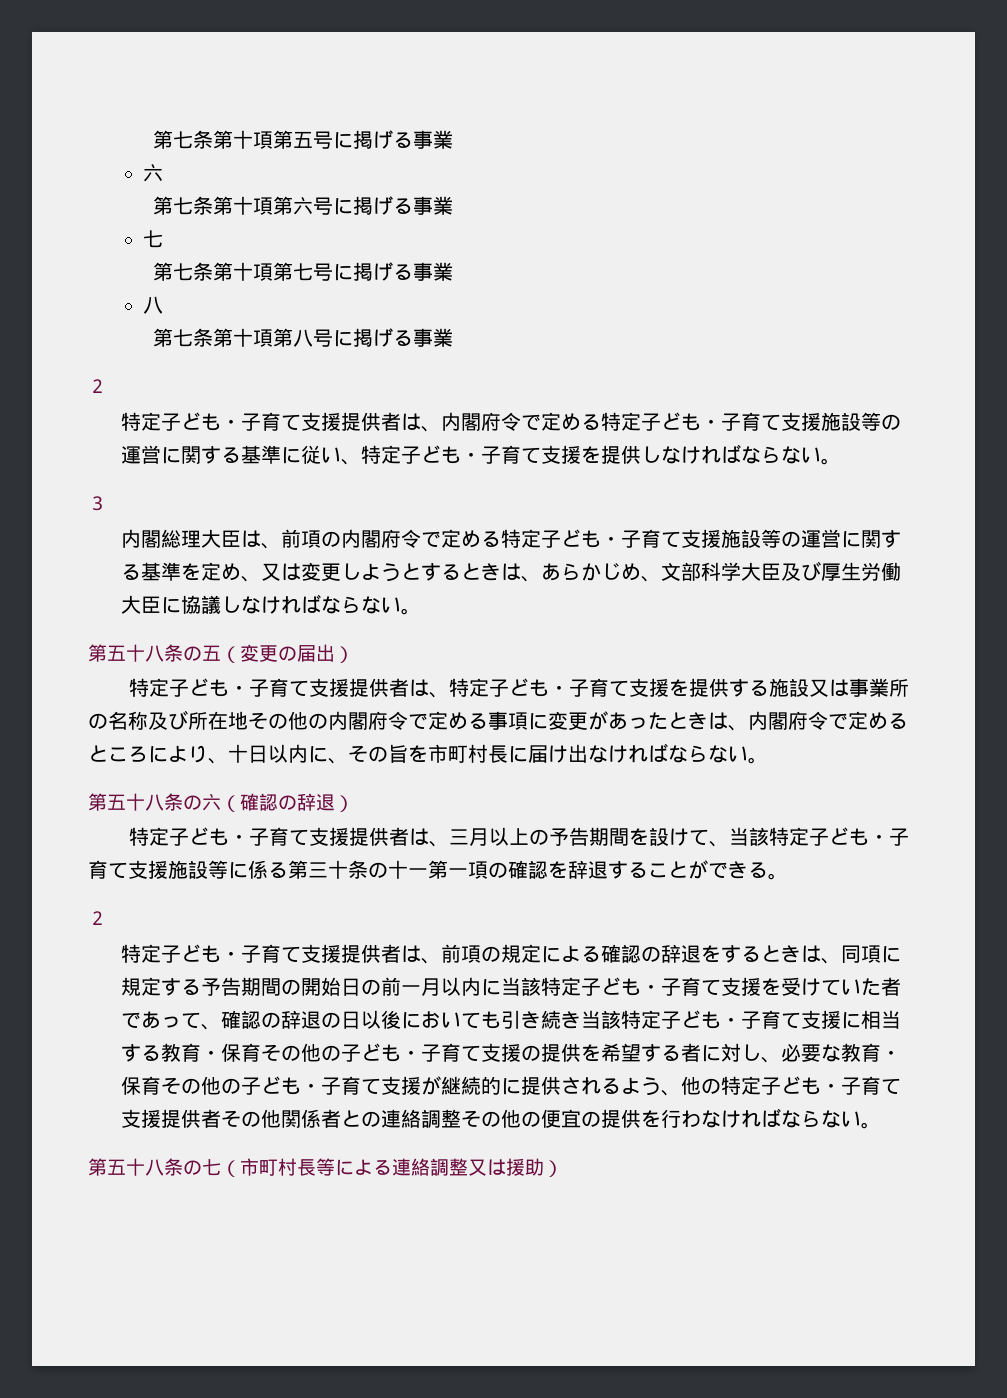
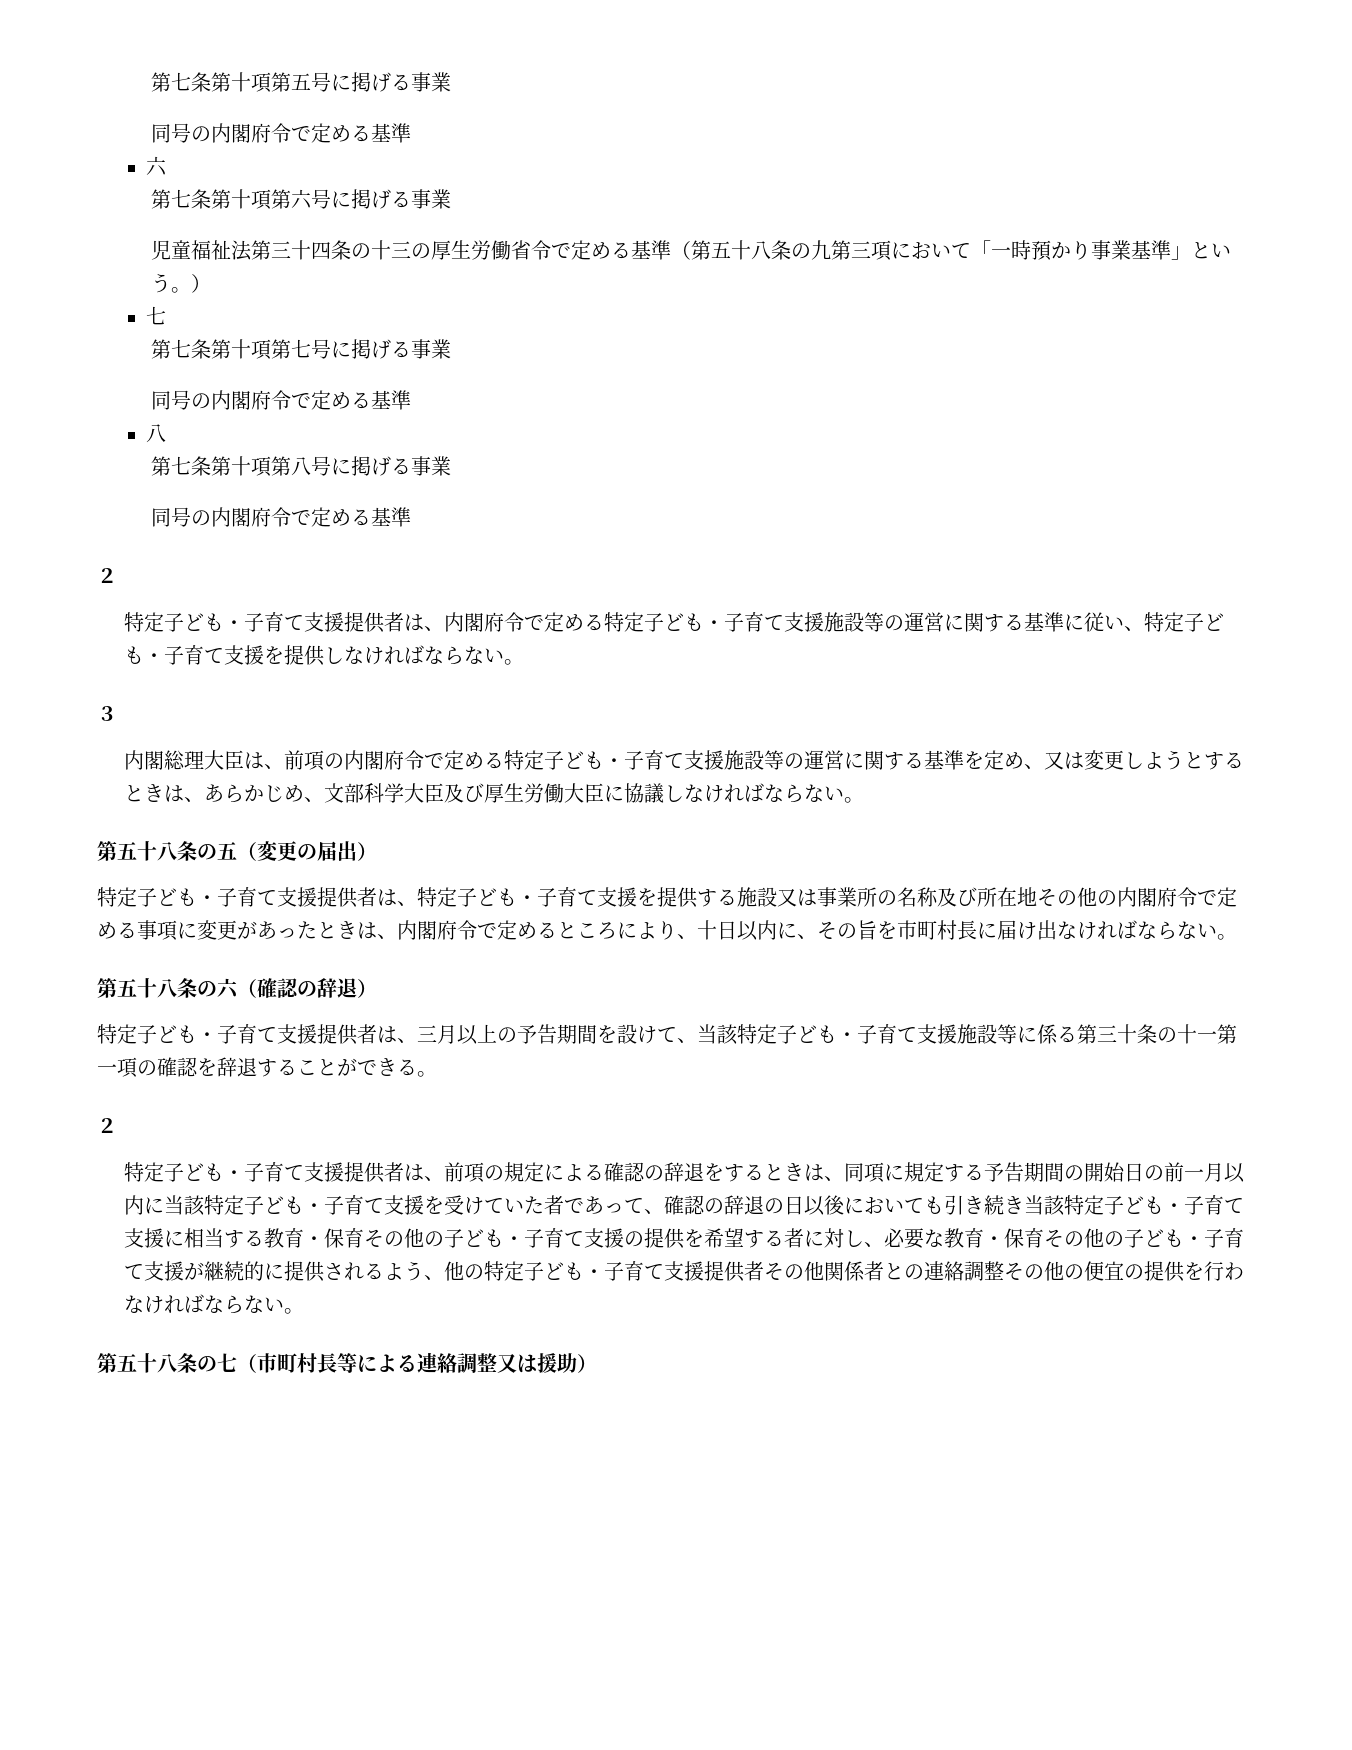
(454, 139) none -> [150,123,411,143] // 同号の内閣府令で定める基準
(454, 205) none -> [150,240,1231,261] [150,273,211,293] // 児童福祉法第三十四条の十三の厚生労働省令で定める基準（第五十八条の九第三項において「一時預かり事業基準」という。）
(454, 271) none -> [150,390,411,410] // 同号の内閣府令で定める基準
(454, 337) none -> [150,507,411,527] // 同号の内閣府令で定める基準

